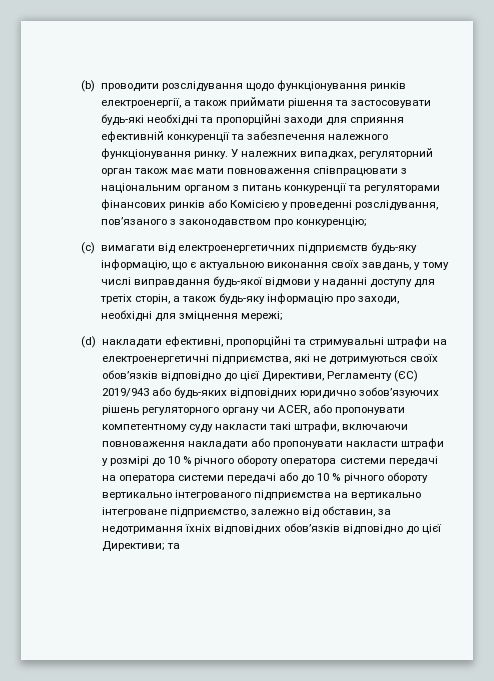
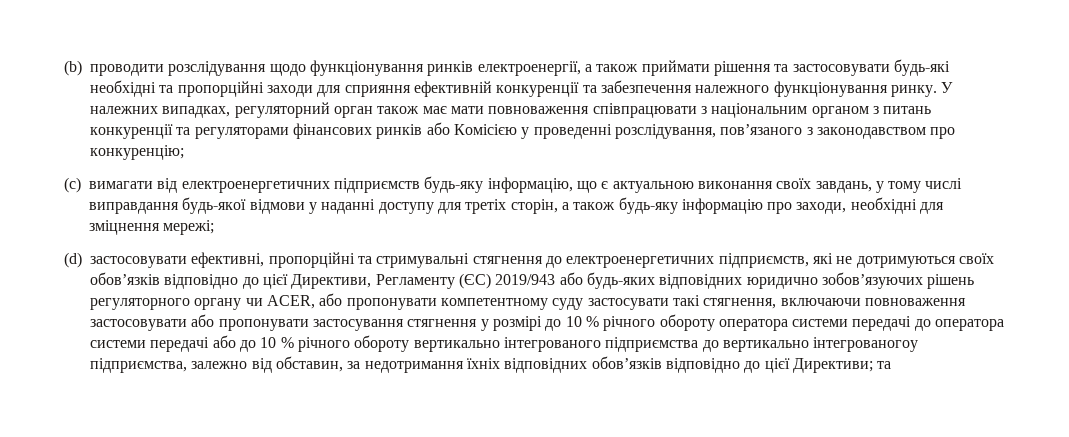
[101,339,162,348] накладати -> [90,256,187,268] застосовувати
[387,336,448,347] [101,354,291,365] штрафи на електроенергетичні підприємства, -> [472,253,809,268] стягнення до електроенергетичних підприємств,
[214,421,340,432] накласти такі штрафи, -> [587,295,777,310] застосувати такі стягнення,
[187,438,445,450] накладати або пропонувати накласти штрафи -> [90,314,478,331] застосовувати або пропонувати застосування стягнення
[101,475,116,481] на -> [914,319,931,331] до
[334,492,422,500] [101,507,248,518] на вертикально інтегроване підприємство, -> [702,337,919,352] [90,358,187,373] до вертикально інтегрованогоу підприємства,

